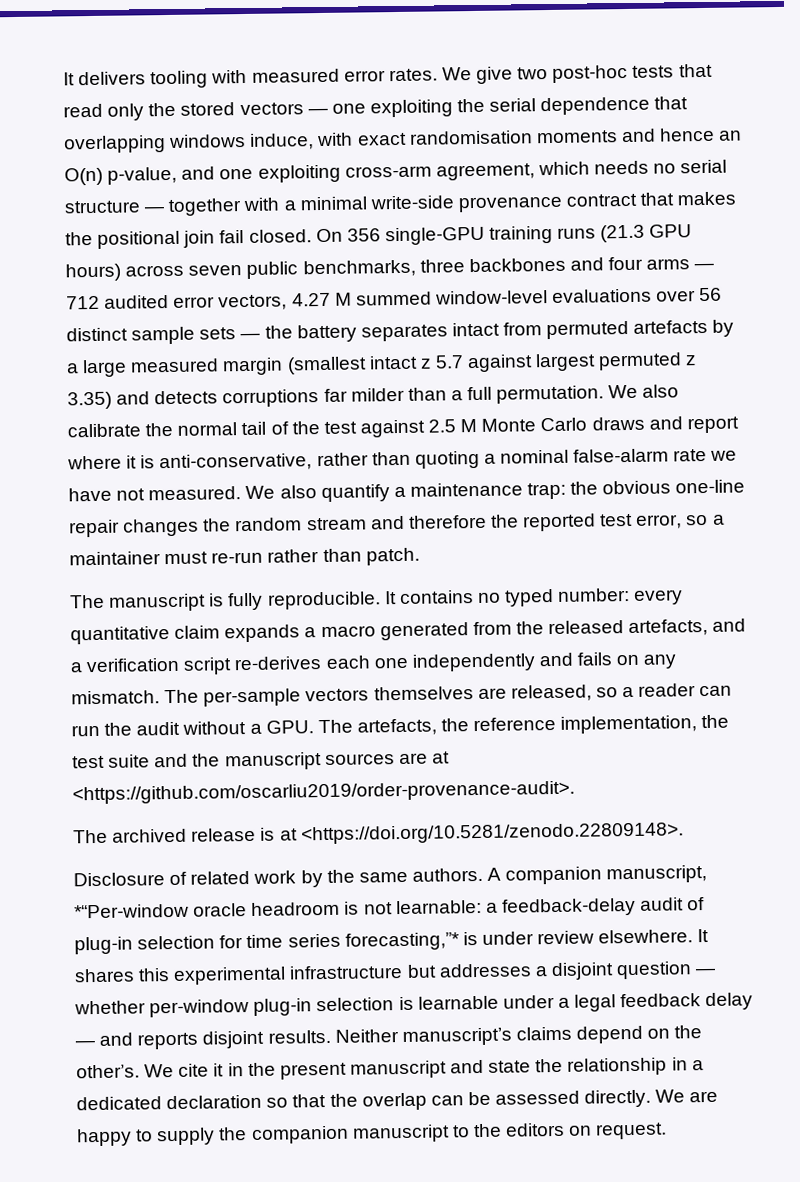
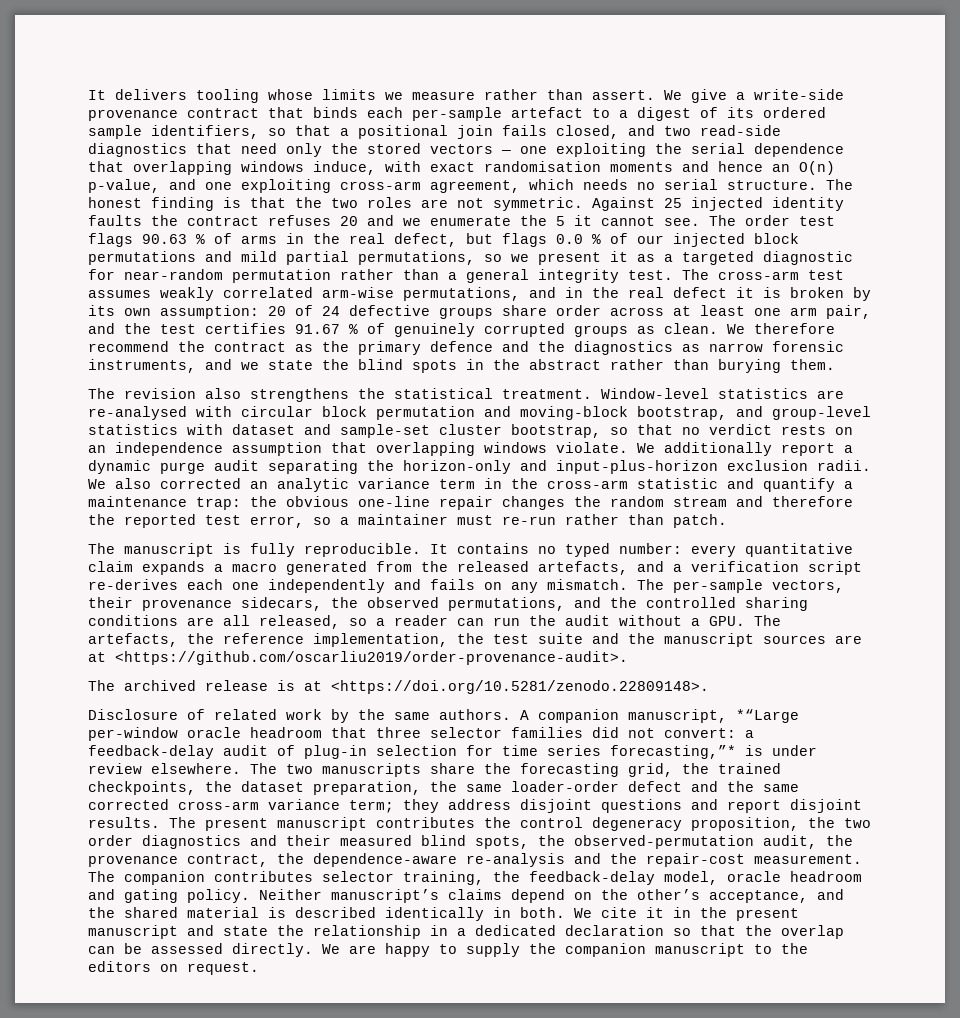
[211,63,713,84] [63,103,103,118] with measured error rates. We give two post-hoc tests that read -> [268,89,844,103] [88,107,826,121] [88,125,781,139] [88,143,277,157] whose limits we measure rather than assert. We give a write-side provenance contract that binds each per-sample artefact to a digest of its ordered sample identifiers, so that a positional join fails closed, and two read-side diagnostics that need
[64,191,737,216] [65,224,693,249] [65,256,715,282] [66,287,723,311] [66,319,735,345] [66,352,698,378] [67,384,680,410] [67,416,739,438] [67,448,738,472] [68,485,317,502] structure — together with a minimal write-side provenance contract that makes the positional join fail closed. On 356 single-GPU training runs (21.3 GPU hours) across seven public benchmarks, three backbones and four arms — 712 audited error vectors, 4.27 M summed window-level evaluations over 56 distinct sample sets — the battery separates intact from permuted artefacts by a large measured margin (smallest intact z 5.7 against largest permuted z 3.35) and detects corruptions far milder than a full permutation. We also calibrate the normal tail of the test against 2.5 M Monte Carlo draws and report where it is anti-conservative, rather than quoting a nominal false-alarm rate we have not measured. We also -> [727,179,853,190] [88,197,844,211] [88,215,835,226] [88,233,799,247] [88,251,853,265] [88,269,844,283] [88,287,871,301] [88,305,871,319] [88,323,835,337] [88,341,844,355] [88,359,835,373] [88,388,844,402] [88,406,871,420] [88,424,853,438] [88,442,853,456] [88,460,871,474] [88,478,754,492] structure. The honest finding is that the two roles are not symmetric. Against 25 injected identity faults the contract refuses 20 and we enumerate the 5 it cannot see. The order test flags 90.63 % of arms in the real defect, but flags 0.0 % of our injected block permutations and mild partial permutations, so we present it as a targeted diagnostic for near-random permutation rather than a general integrity test. The cross-arm test assumes weakly correlated arm-wise permutations, and in the real defect it is broken by its own assumption: 20 of 24 defective groups share order across at least one arm pair, and the test certifies 91.67 % of genuinely corrupted groups as clean. We therefore recommend the contract as the primary defence and the diagnostics as narrow forensic instruments, and we state the blind spots in the abstract rather than burying them. // The revision also strengthens the statistical treatment. Window-level statistics are re-analysed with circular block permutation and moving-block bootstrap, and group-level statistics with dataset and sample-set cluster bootstrap, so that no verdict rests on an independence assumption that overlapping windows violate. We additionally report a dynamic purge audit separating the horizon-only and input-plus-horizon exclusion radii. We also corrected an analytic variance term in the cross-arm statistic and
[305,686,507,702] vectors themselves are -> [772,580,844,593] [88,597,808,611] [88,615,250,626] vectors, their provenance sidecars, the observed permutations, and the controlled sharing conditions are all
[74,899,482,919] *“Per-window oracle headroom is not learnable: -> [736,709,799,723] [88,727,736,741] *“Large per-window oracle headroom that three selector families did not convert:
[697,928,710,943] [74,961,717,985] [74,992,754,1018] [75,1029,331,1050] It shares this experimental infrastructure but addresses a disjoint question — whether per-window plug-in selection is learnable under a legal feedback delay — and reports disjoint results. -> [250,763,781,777] [88,781,799,795] [88,799,862,813] [88,817,871,831] [88,835,853,849] [88,853,862,867] [88,871,862,885] [88,889,250,903] The two manuscripts share the forecasting grid, the trained checkpoints, the dataset preparation, the same loader-order defect and the same corrected cross-arm variance term; they address disjoint questions and report disjoint results. The present manuscript contributes the control degeneracy proposition, the two order diagnostics and their measured blind spots, the observed-permutation audit, the provenance contract, the dependence-aware re-analysis and the repair-cost measurement. The companion contributes selector training, the feedback-delay model, oracle headroom and gating policy.
[76,1064,140,1079] other’s. -> [637,889,844,903] [88,907,565,921] other’s acceptance, and the shared material is described identically in both.

